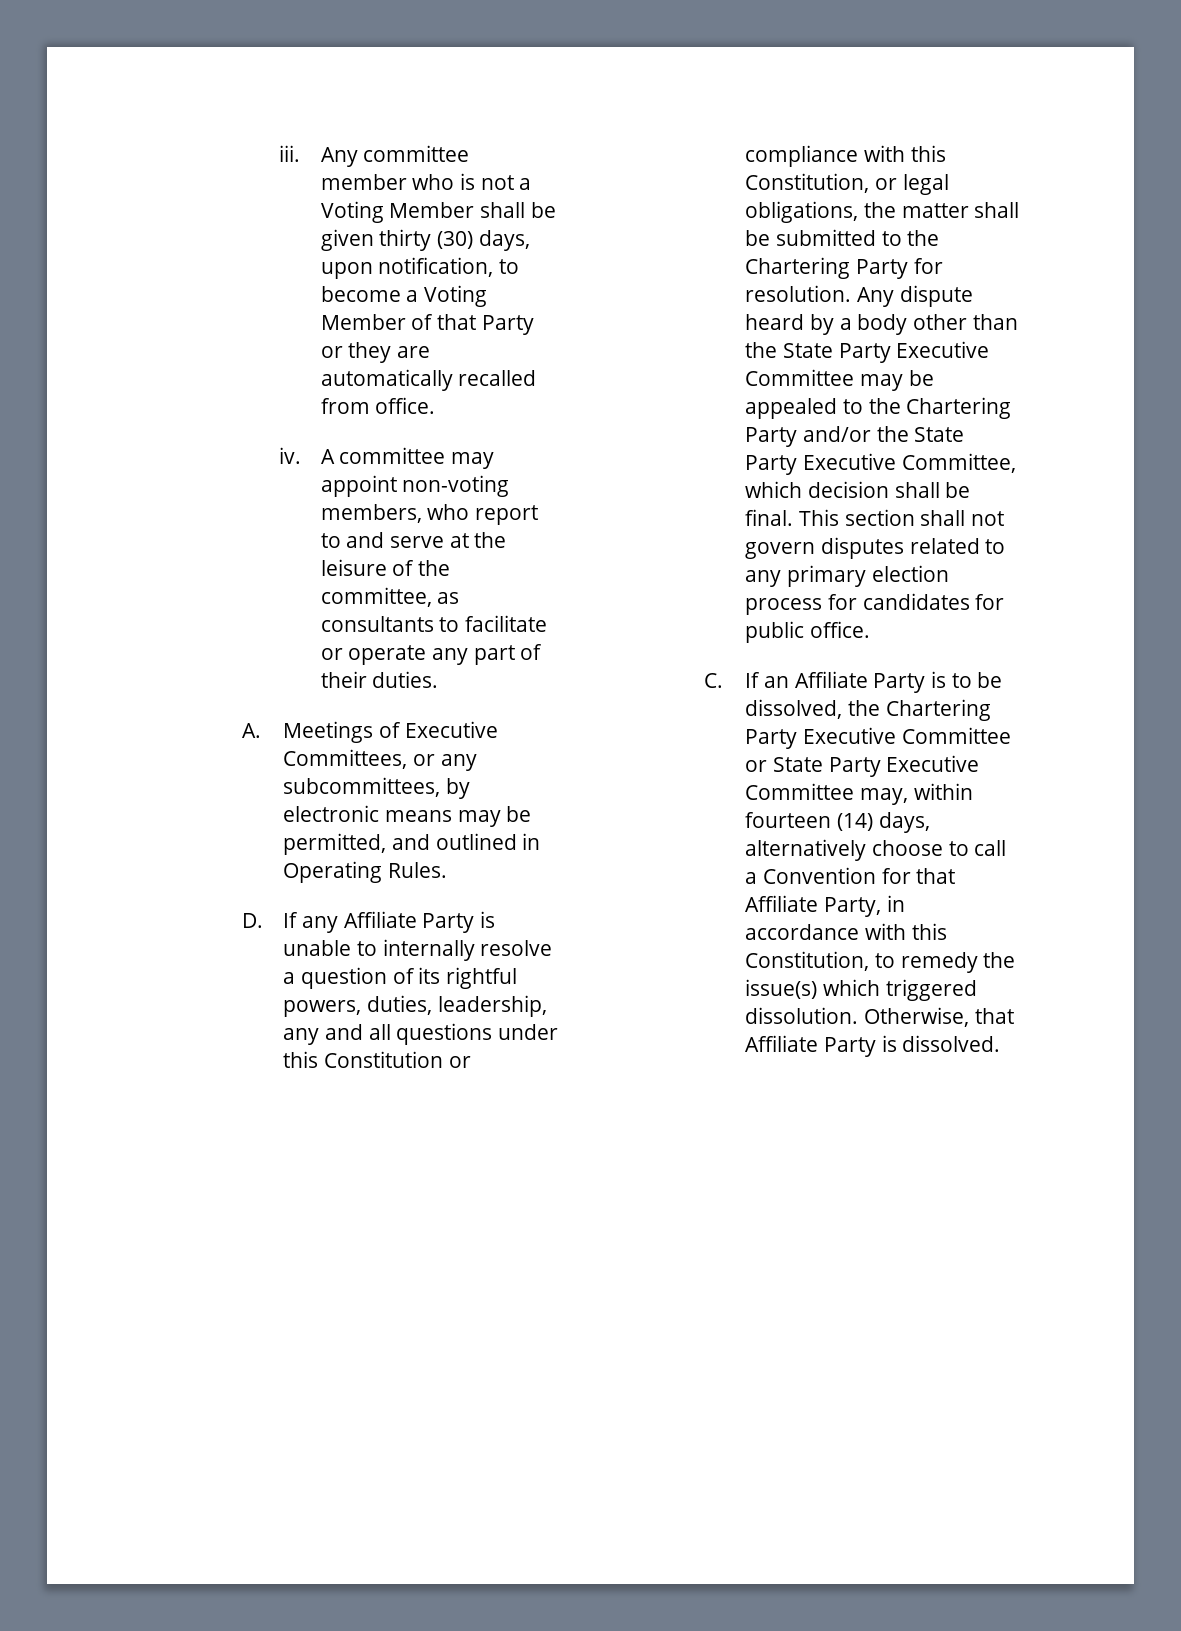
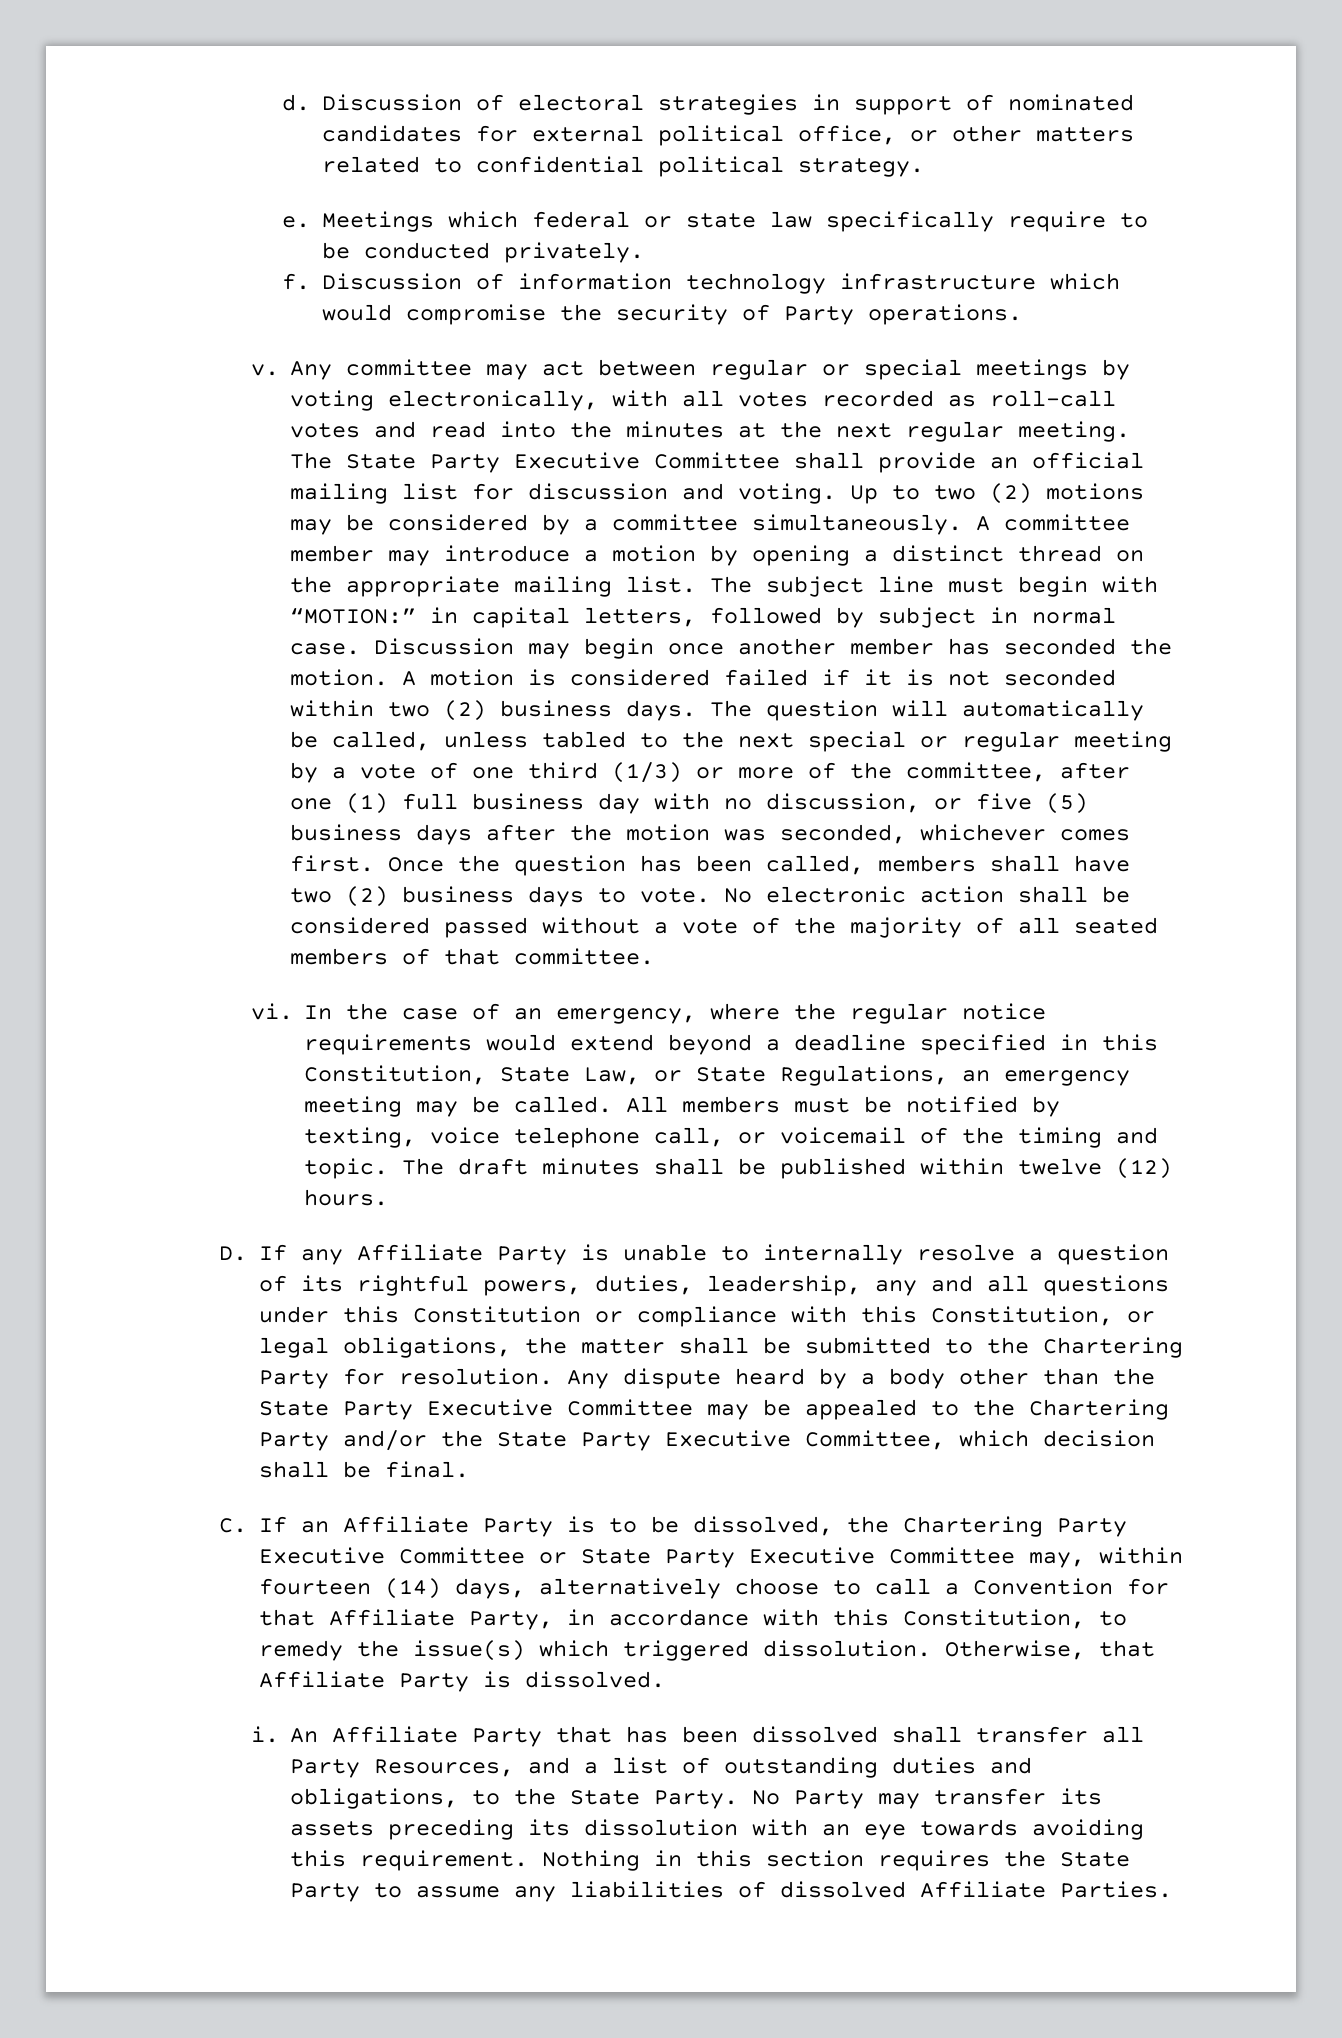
[279,145,470,167] [320,173,532,190] [320,201,556,223] [320,229,530,251] [320,257,520,279] [320,285,488,307] [320,314,534,335] [320,342,431,363] [320,369,537,391] [320,397,436,414] [279,447,495,469] [320,475,510,497] [320,504,539,525] [320,532,507,548] [320,559,451,576] [320,587,460,607] [320,615,548,632] [320,644,543,665] [320,671,439,688] [241,721,498,743] [283,749,477,771] [283,777,471,799] [283,805,532,827] [283,833,541,855] [283,861,448,883] iii. Any committee member who is not a Voting Member shall be given thirty (30) days, upon notification, to become a Voting Member of that Party or they are automatically recalled from office. // iv. A committee may appoint non-voting members, who report to and serve at the leisure of the committee, as consultants to facilitate or operate any part of their duties. // A. Meetings of Executive Committees, or any subcommittees, by electronic means may be permitted, and outlined in Operating Rules. -> [281,94,1134,115] [321,125,1134,146] [321,156,924,177] [281,211,1148,232] [321,242,644,263] [281,273,1120,294] [321,304,1022,325] [250,359,1131,380] [290,390,1117,411] [290,421,1131,442] [290,452,1145,473] [290,483,1145,504] [290,514,1131,535] [290,545,1145,566] [290,576,1159,597] [290,607,1117,628] [290,638,1173,659] [290,669,1117,686] [290,700,1145,721] [290,731,1173,752] [290,762,1131,783] [290,793,1089,814] [290,824,1131,845] [290,855,1131,876] [290,886,1131,907] [290,917,1159,938] [290,948,655,965] [250,1003,1047,1024] [304,1034,1159,1055] [304,1065,1131,1086] [304,1096,1061,1117] [304,1127,1159,1148] [304,1158,1173,1179] [304,1189,389,1206] d. Discussion of electoral strategies in support of nominated candidates for external political office, or other matters related to confidential political strategy. // e. Meetings which federal or state law specifically require to be conducted privately. // f. Discussion of information technology infrastructure which would compromise the security of Party operations. // v. Any committee may act between regular or special meetings by voting electronically, with all votes recorded as roll-call votes and read into the minutes at the next regular meeting. The State Party Executive Committee shall provide an official mailing list for discussion and voting. Up to two (2) motions may be considered by a committee simultaneously. A committee member may introduce a motion by opening a distinct thread on the appropriate mailing list. The subject line must begin with “MOTION:” in capital letters, followed by subject in normal case. Discussion may begin once another member has seconded the motion. A motion is considered failed if it is not seconded within two (2) business days. The question will automatically be called, unless tabled to the next special or regular meeting by a vote of one third (1/3) or more of the committee, after one (1) full business day with no discussion, or five (5) business days after the motion was seconded, whichever comes first. Once the question has been called, members shall have two (2) business days to vote. No electronic action shall be considered passed without a vote of the majority of all seated members of that committee. // vi. In the case of an emergency, where the regular notice requirements would extend beyond a deadline specified in this Constitution, State Law, or State Regulations, an emergency meeting may be called. All members must be notified by texting, voice telephone call, or voicemail of the timing and topic. The draft minutes shall be published within twelve (12) hours.
[799,509,1005,526] [745,537,1006,559] [745,565,949,587] [745,593,1005,615] [745,621,871,643] This section shall not govern disputes related to any primary election process for candidates for public office. -> (470, 1469) none
(1001, 1043) none -> [250,1726,1145,1747] [290,1757,1033,1778] [290,1788,1103,1809] [290,1819,1145,1840] [290,1850,1131,1871] [290,1881,1173,1902] // i. An Affiliate Party that has been dissolved shall transfer all Party Resources, and a list of outstanding duties and obligations, to the State Party. No Party may transfer its assets preceding its dissolution with an eye towards avoiding this requirement. Nothing in this section requires the State Party to assume any liabilities of dissolved Affiliate Parties.

